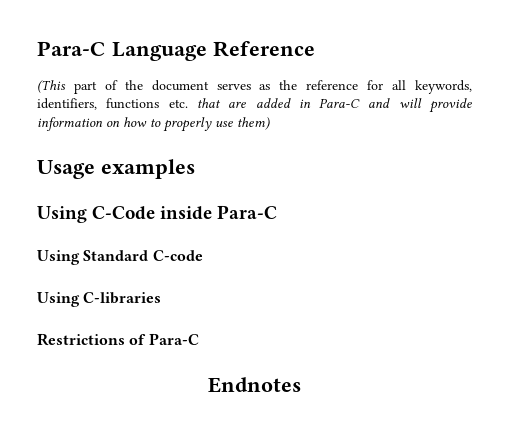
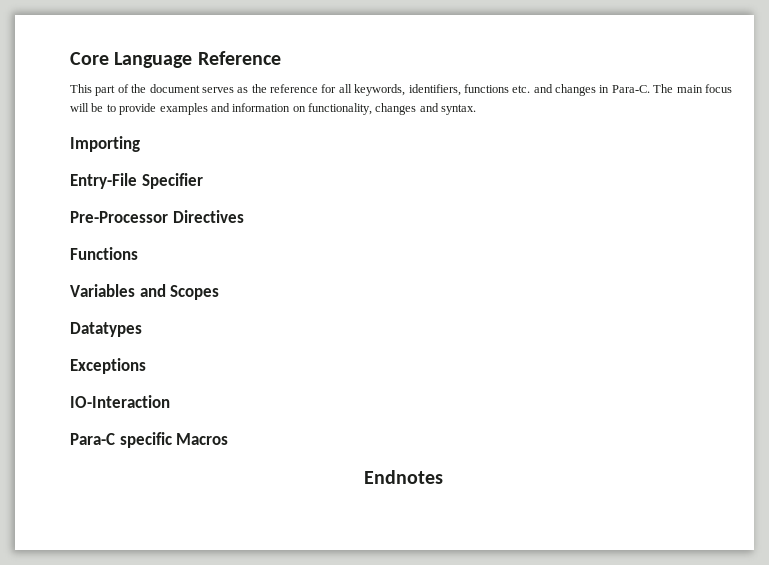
[37,41,106,56] Para-C -> [70,52,109,65] Core
[37,80,66,93] (This -> [70,84,92,93] This
[196,98,473,113] [37,117,270,132] [37,159,195,179] [37,205,278,223] [37,250,203,265] [37,292,162,307] [37,333,199,346] that are added in Para-C and will provide information on how to properly use them) // Usage examples // Using C-Code inside Para-C // Using Standard C-code // Using C-libraries // Restrictions of Para-C -> [533,84,732,96] [70,103,477,115] [70,136,140,152] [70,173,203,189] [70,210,244,223] [70,247,138,260] [70,284,220,300] [70,322,142,337] [70,358,146,374] [70,395,170,408] [70,432,229,448] and changes in Para-C. The main focus will be to provide examples and information on functionality, changes and syntax. // Importing // Entry-File Specifier // Pre-Processor Directives // Functions // Variables and Scopes // Datatypes // Exceptions // IO-Interaction // Para-C specific Macros

